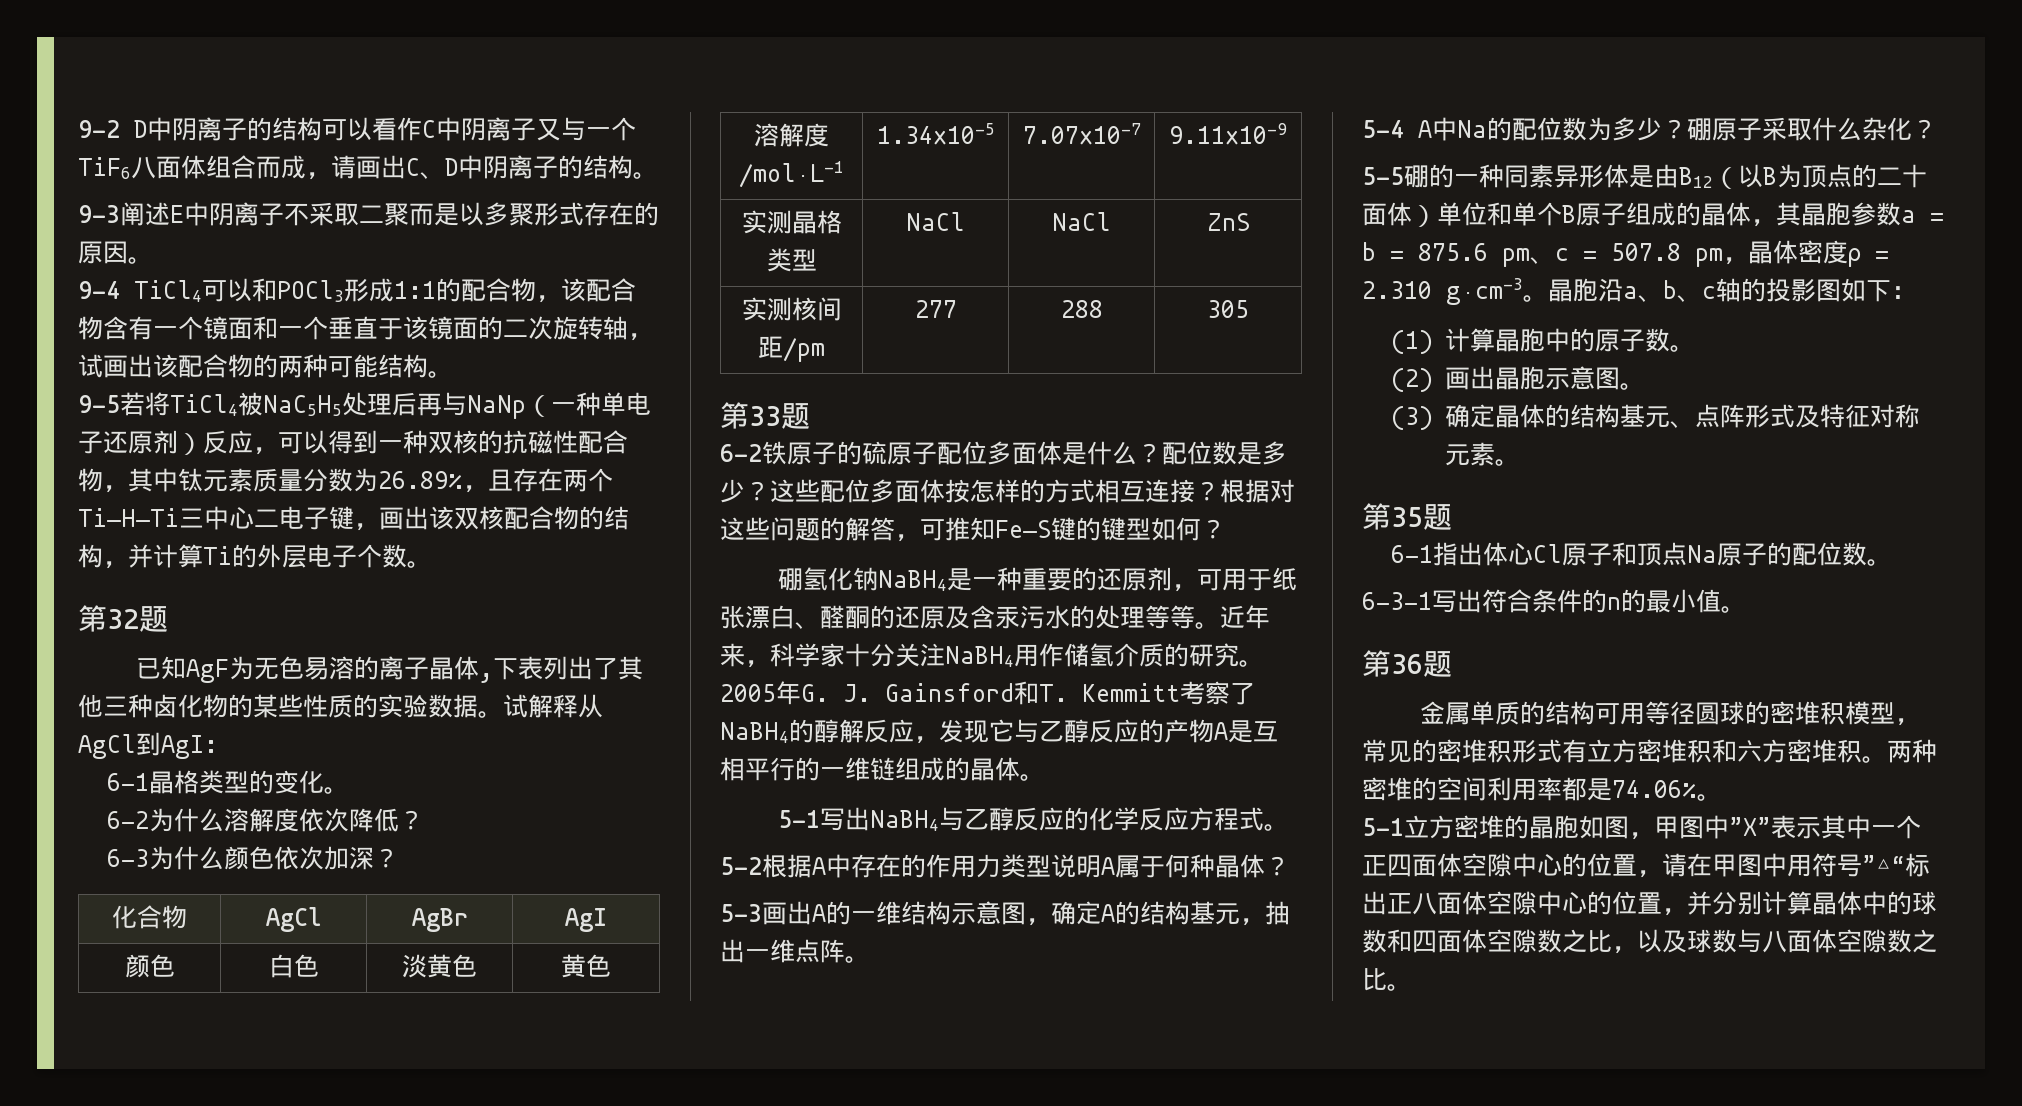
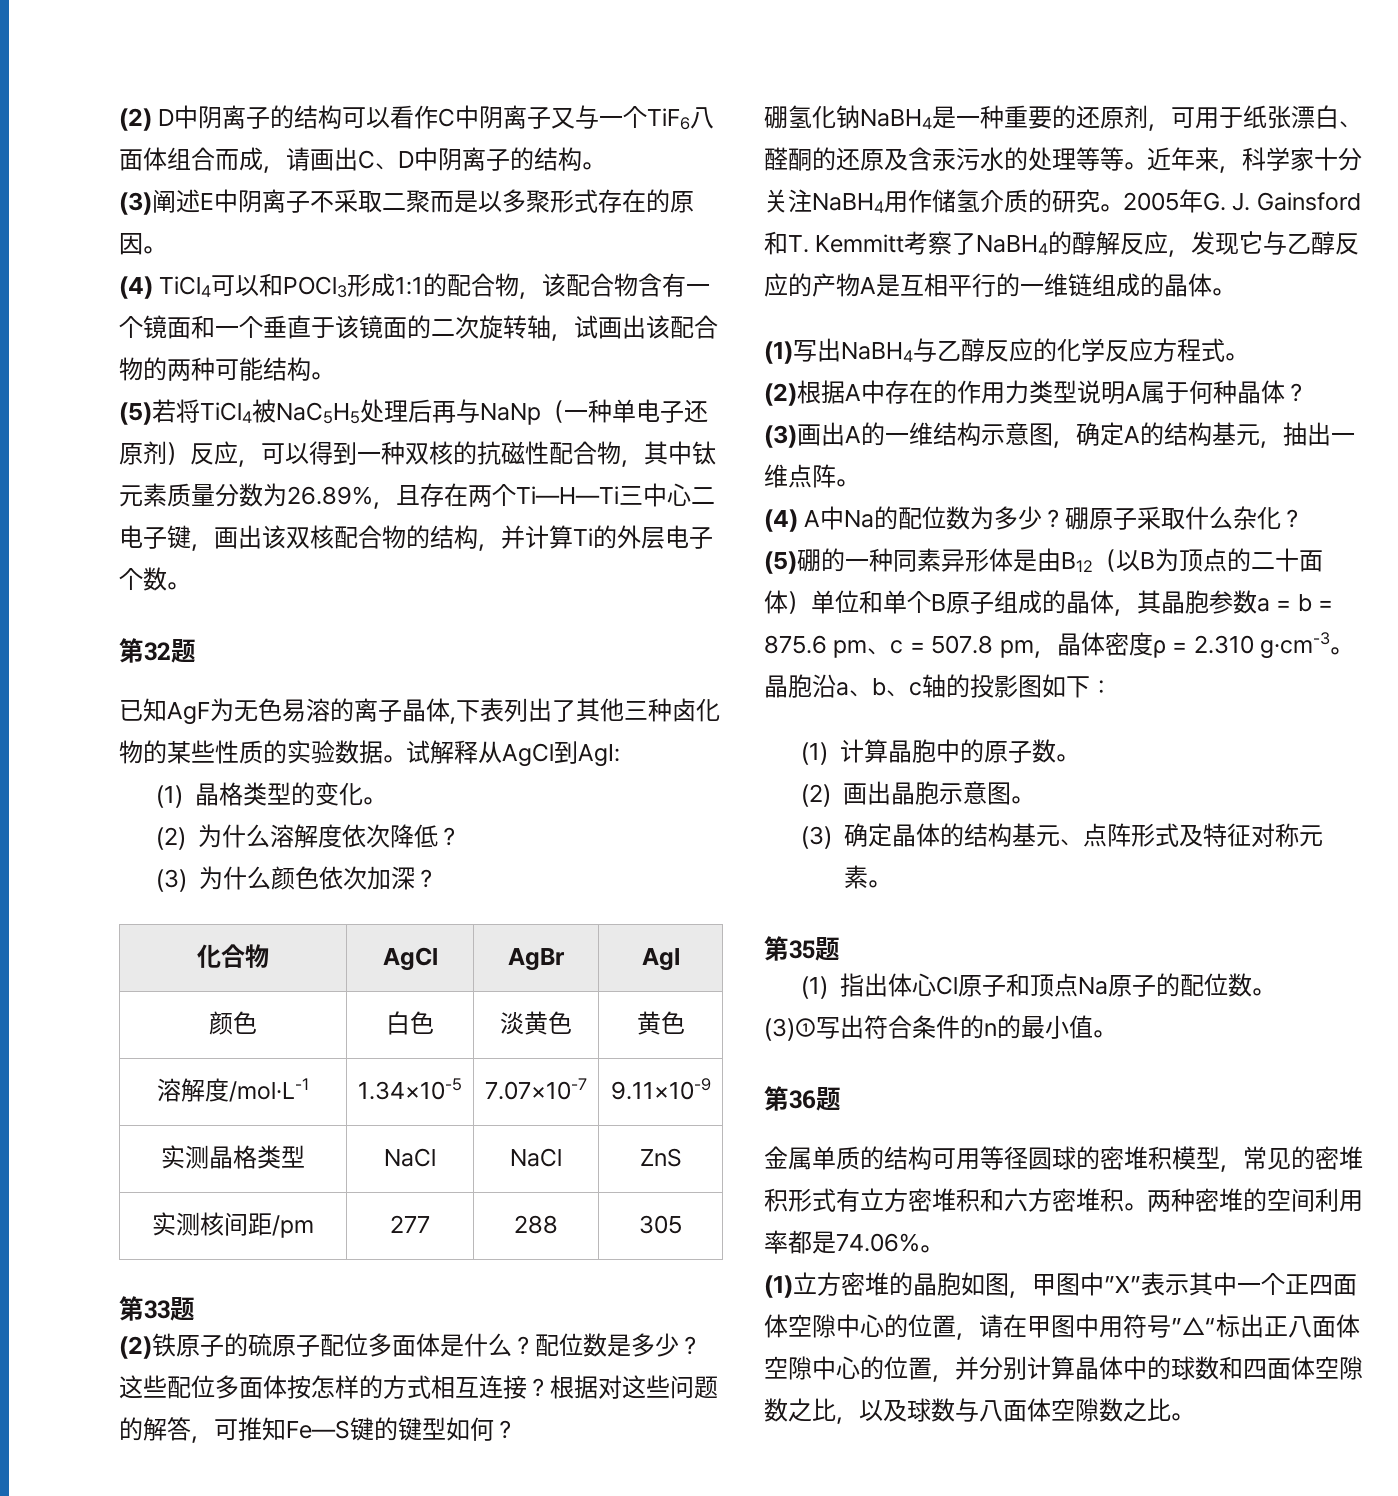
[78,120,120,138] 9-2 -> [119,108,152,131] (2)
[78,205,120,223] 9-3 -> [119,192,152,215] (3)
[78,281,120,299] 9-4 -> [119,276,153,299] (4)
[78,395,120,413] 9-5 -> [119,402,152,425] (5)
[106,773,149,791] 6-1 -> [155,785,183,808] (1)
[106,811,149,829] 6-2 -> [155,827,186,850] (2)
[106,849,149,867] 6-3 -> [155,869,187,892] (3)
[720,444,762,462] 6-2 -> [119,1336,152,1359] (2)
[778,810,821,828] 5-1 -> [764,341,793,364] (1)
[720,857,762,875] 5-2 -> [764,383,797,406] (2)
[720,904,762,922] 5-3 -> [764,425,797,448] (3)
[1362,120,1404,138] 5-4 -> [764,509,798,532] (4)
[1362,167,1404,185] 5-5 -> [764,551,797,574] (5)
[1390,545,1433,563] 6-1 -> [800,976,828,999] (1)
[1362,592,1432,610] 6-3-1 -> [764,1018,816,1041] (3)①
[1362,818,1404,836] 5-1 -> [764,1275,793,1298] (1)

